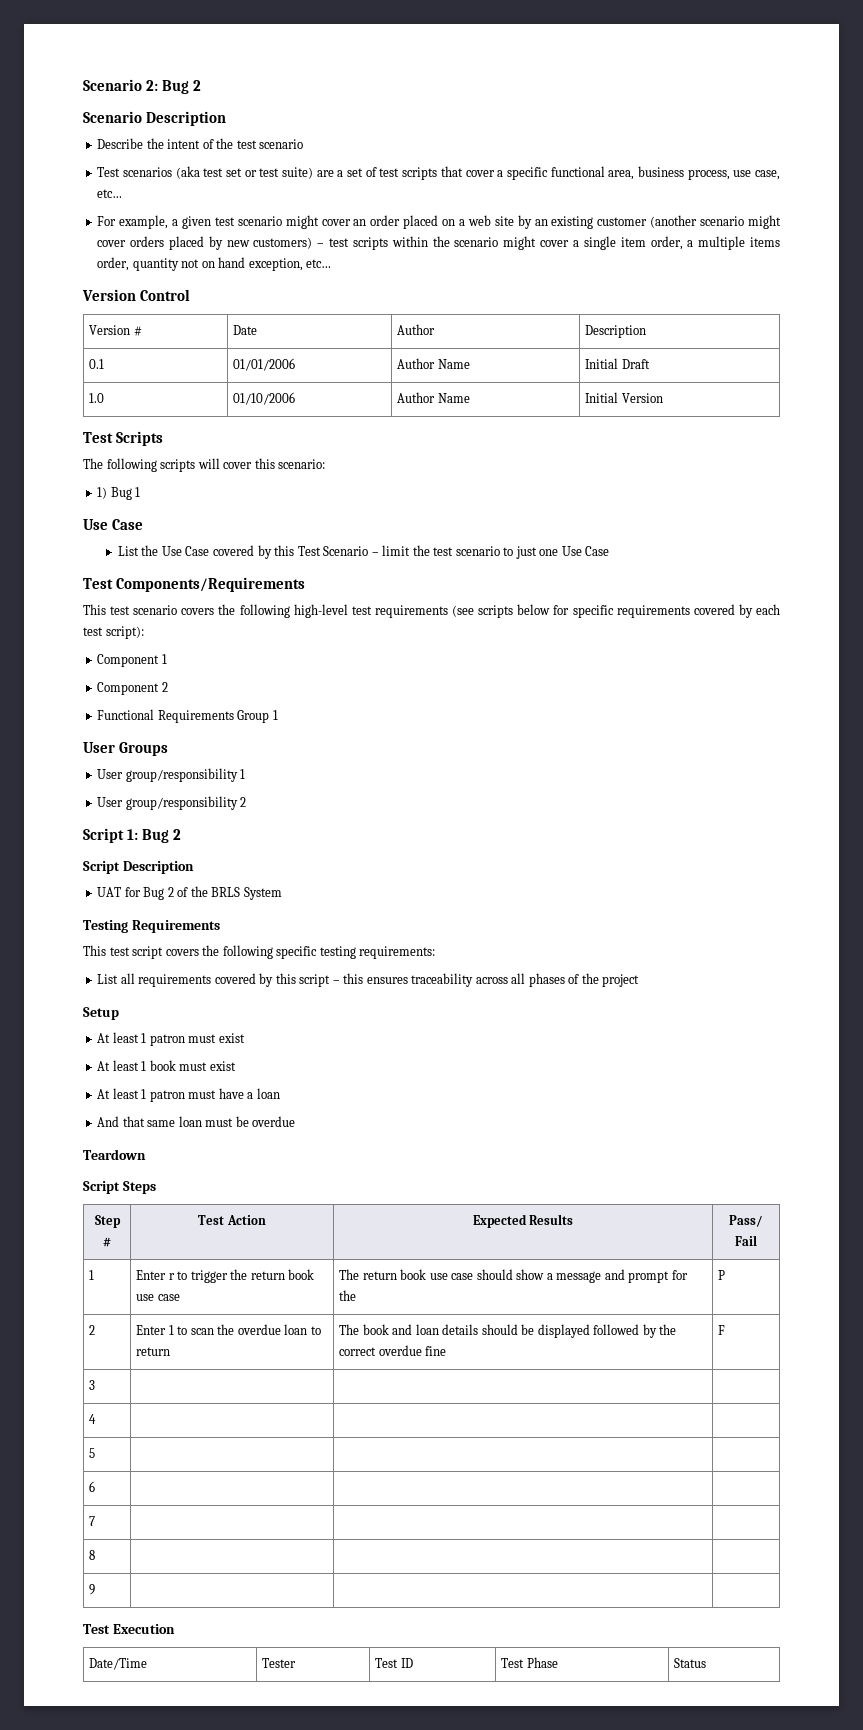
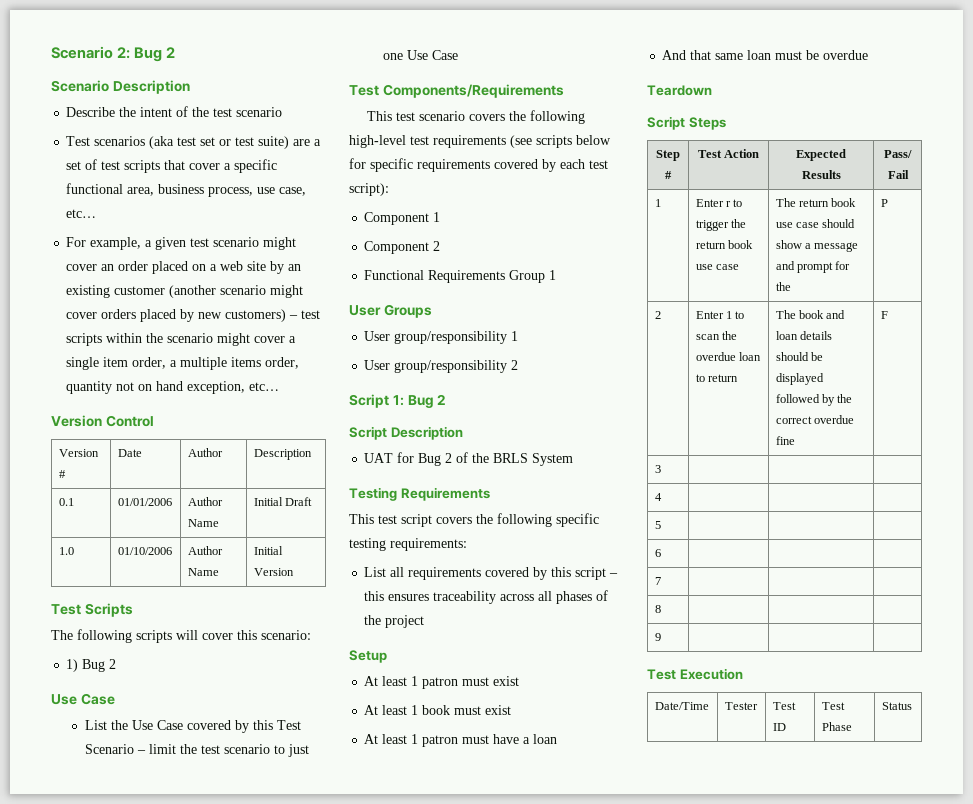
[135,487,141,497] 1 -> [109,659,117,669] 2

